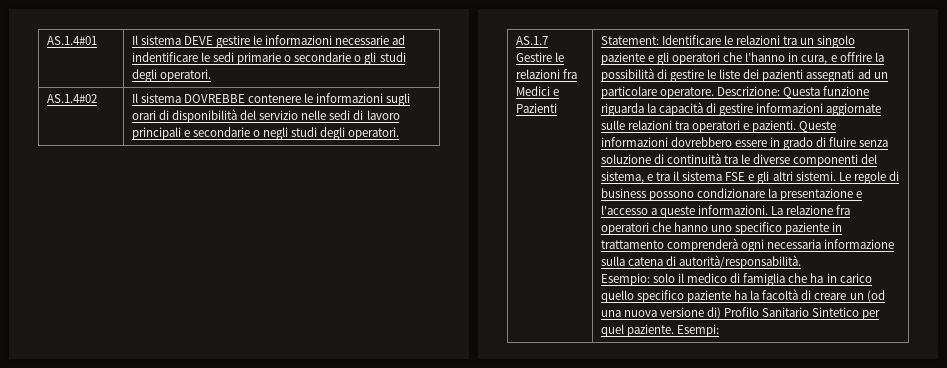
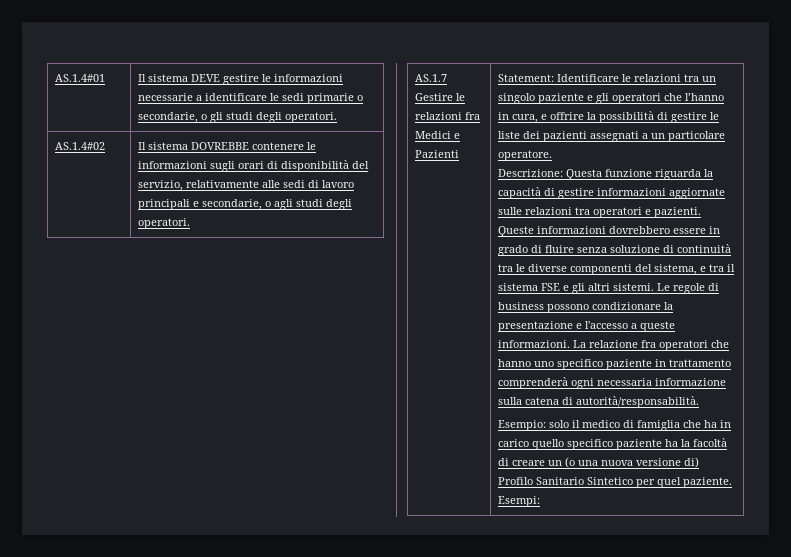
[392,35,406,45] [131,52,198,62] ad indentificare -> [196,93,268,101] a identificare
[294,52,352,62] secondarie -> [138,112,199,123] secondarie,
[259,110,327,120] servizio nelle -> [138,180,281,191] servizio, relativamente alle
[192,127,289,140] secondarie o negli -> [202,199,294,210] secondarie, o agli
[857,69,871,79] ad -> [642,133,649,139] a
(714, 93) none -> (553, 155) //
[866,290,885,302] (od -> [565,457,576,468] (o

